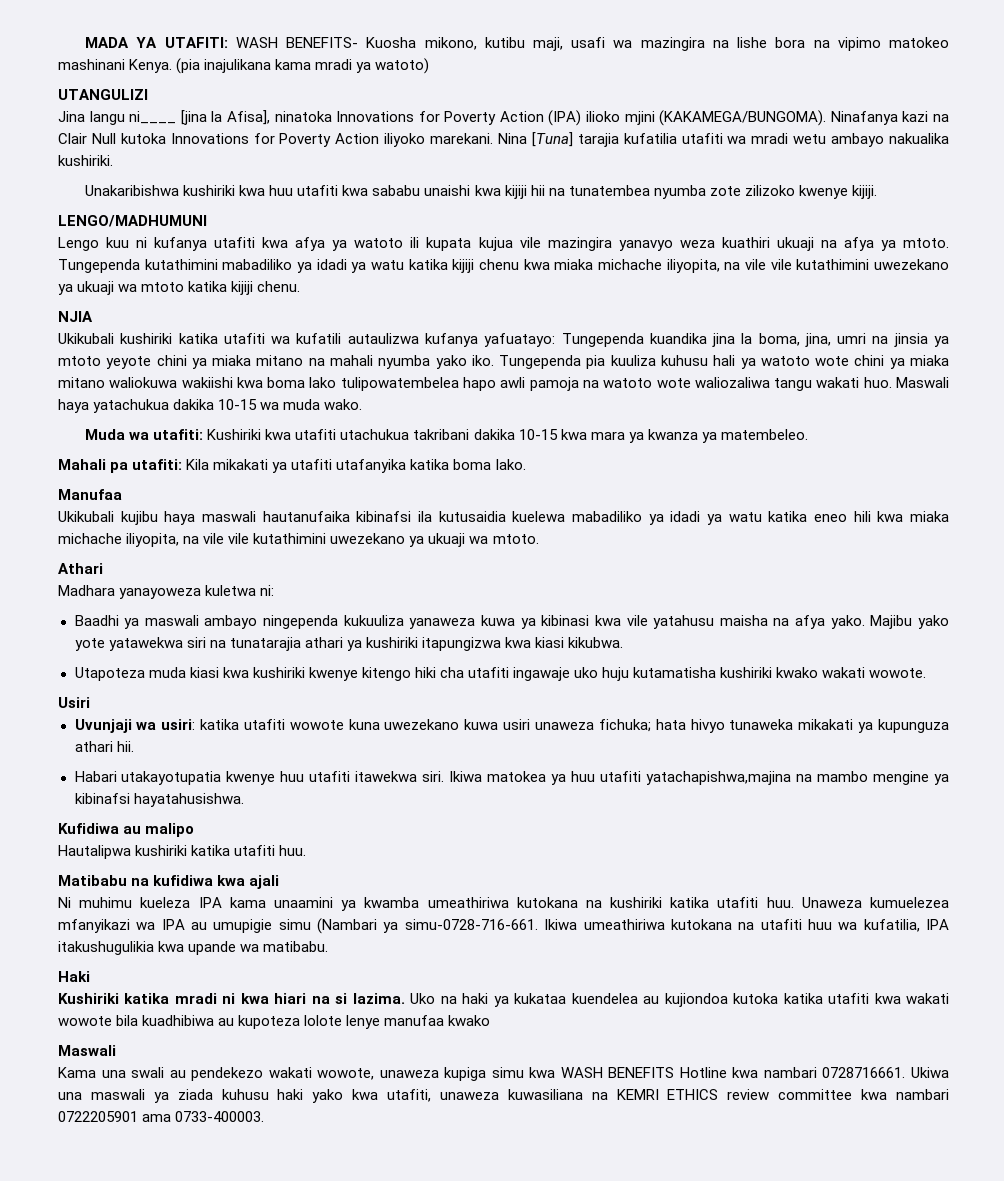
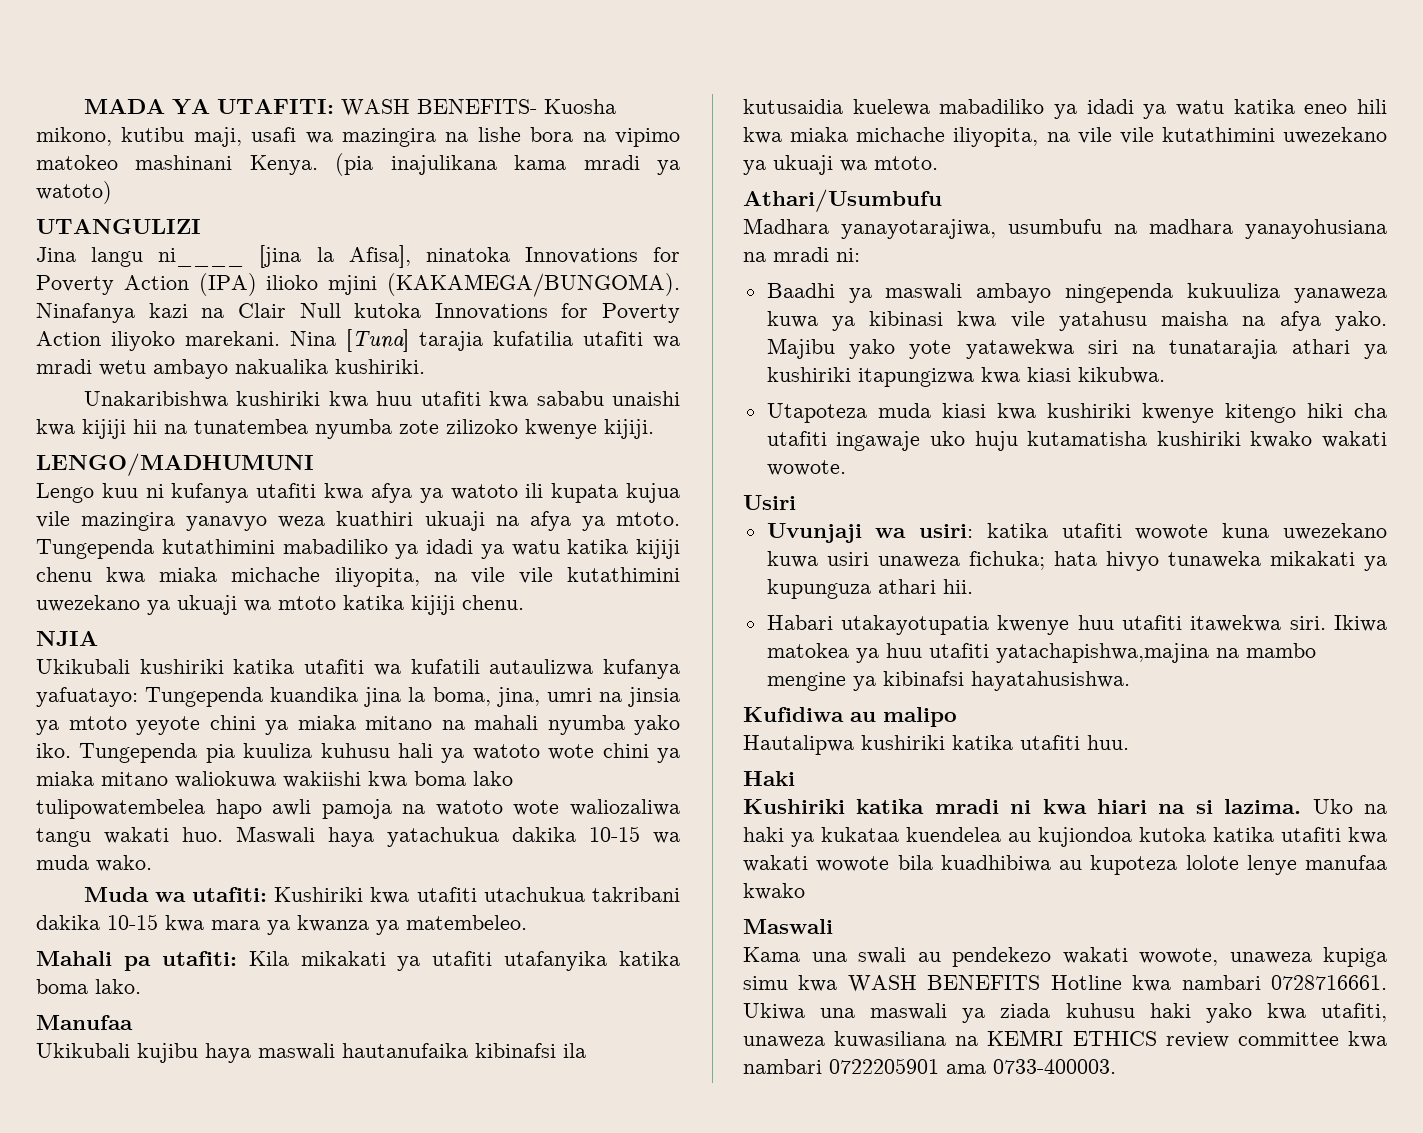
[58,563,103,574] Athari -> [743,189,942,212] Athari/Usumbufu
[119,585,257,599] yanayoweza kuletwa -> [841,219,1387,239] [743,247,829,262] yanayotarajiwa, usumbufu na madhara yanayohusiana na mradi
[58,875,280,889] [58,897,949,911] [58,918,950,934] [58,941,329,955] // Matibabu na kufidiwa kwa ajali // Ni muhimu kueleza IPA kama unaamini ya kwamba umeathiriwa kutokana na kushiriki katika utafiti huu. Unaweza kumuelezea mfanyikazi wa IPA au umupigie simu (Nambari ya simu-0728-716-661. Ikiwa umeathiriwa kutokana na utafiti huu wa kufatilia, IPA itakushugulikia kwa upande wa matibabu. -> (1129, 742) none

